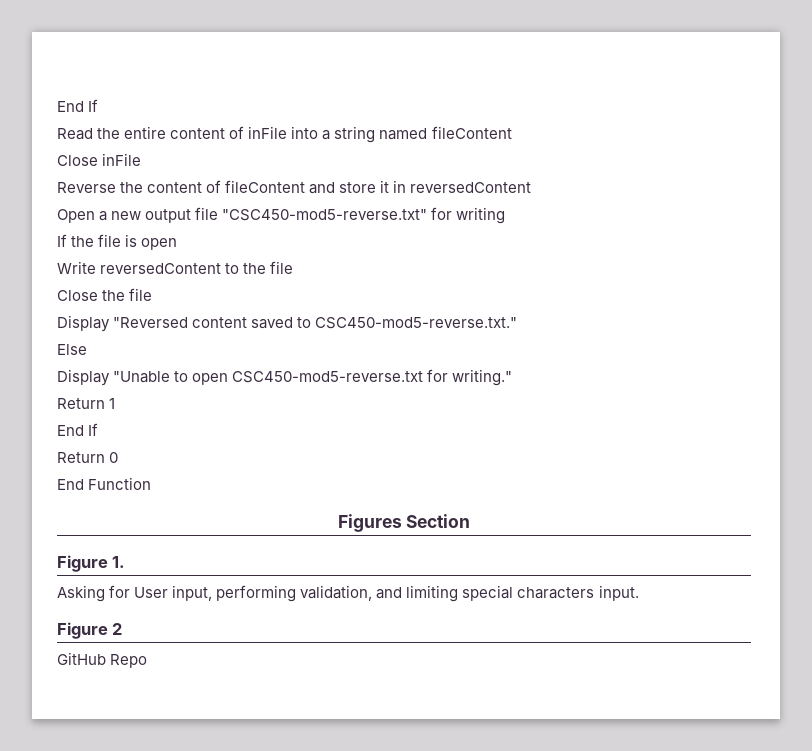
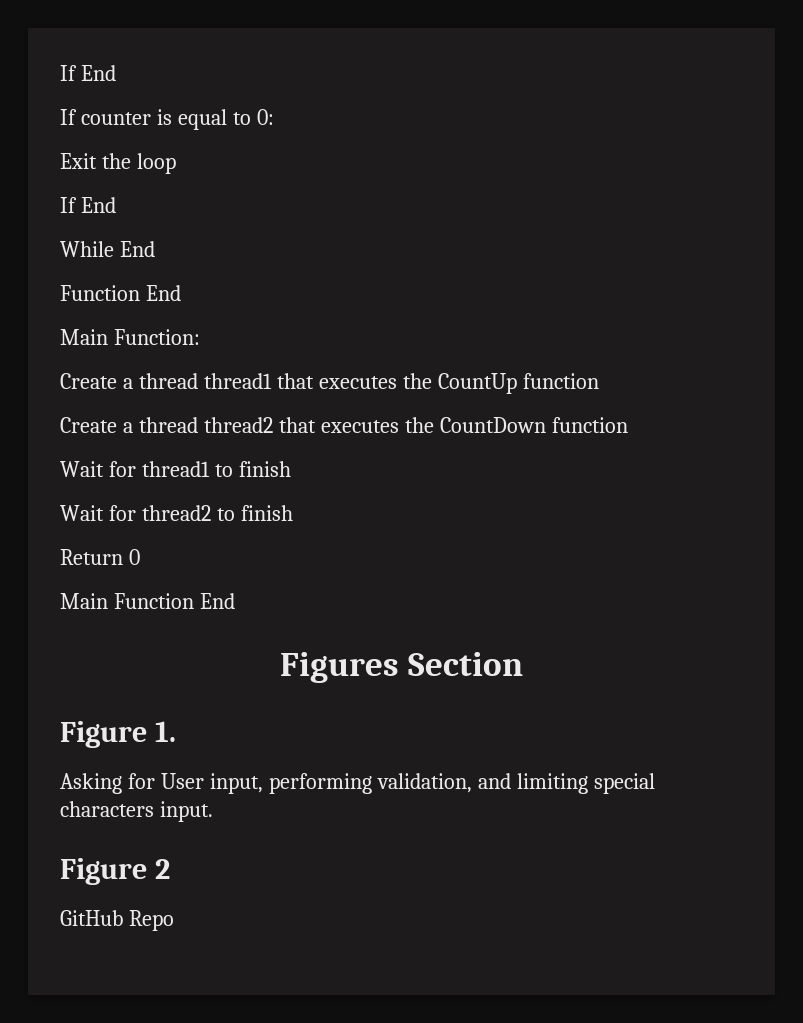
[57,99,99,112] [57,126,512,143] [57,153,142,166] [57,180,532,194] [57,207,506,224] [57,234,178,250] [57,261,294,274] [57,288,153,301] [57,315,518,332] [57,344,87,355] [57,369,513,386] [57,398,116,409] [57,423,99,436] End If // Read the entire content of inFile into a string named fileContent // Close inFile // Reverse the content of fileContent and store it in reversedContent // Open a new output file "CSC450-mod5-reverse.txt" for writing // If the file is open // Write reversedContent to the file // Close the file // Display "Reversed content saved to CSC450-mod5-reverse.txt." // Else // Display "Unable to open CSC450-mod5-reverse.txt for writing." // Return 1 // End If -> [60,65,116,81] [60,109,274,130] [60,153,176,174] [60,197,116,213] [60,241,155,257] [60,285,181,301] [60,329,200,345] [60,373,599,394] [60,417,628,433] [60,461,291,477] [60,505,293,521] If End // If counter is equal to 0: // Exit the loop // If End // While End // Function End // Main Function: // Create a thread thread1 that executes the CountUp function // Create a thread thread2 that executes the CountDown function // Wait for thread1 to finish // Wait for thread2 to finish
[57,477,152,490] End Function -> [60,593,235,609] Main Function End

